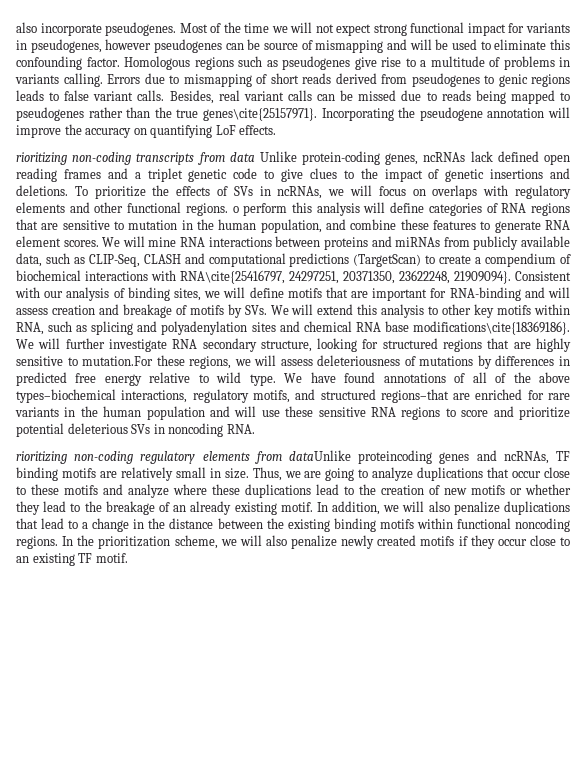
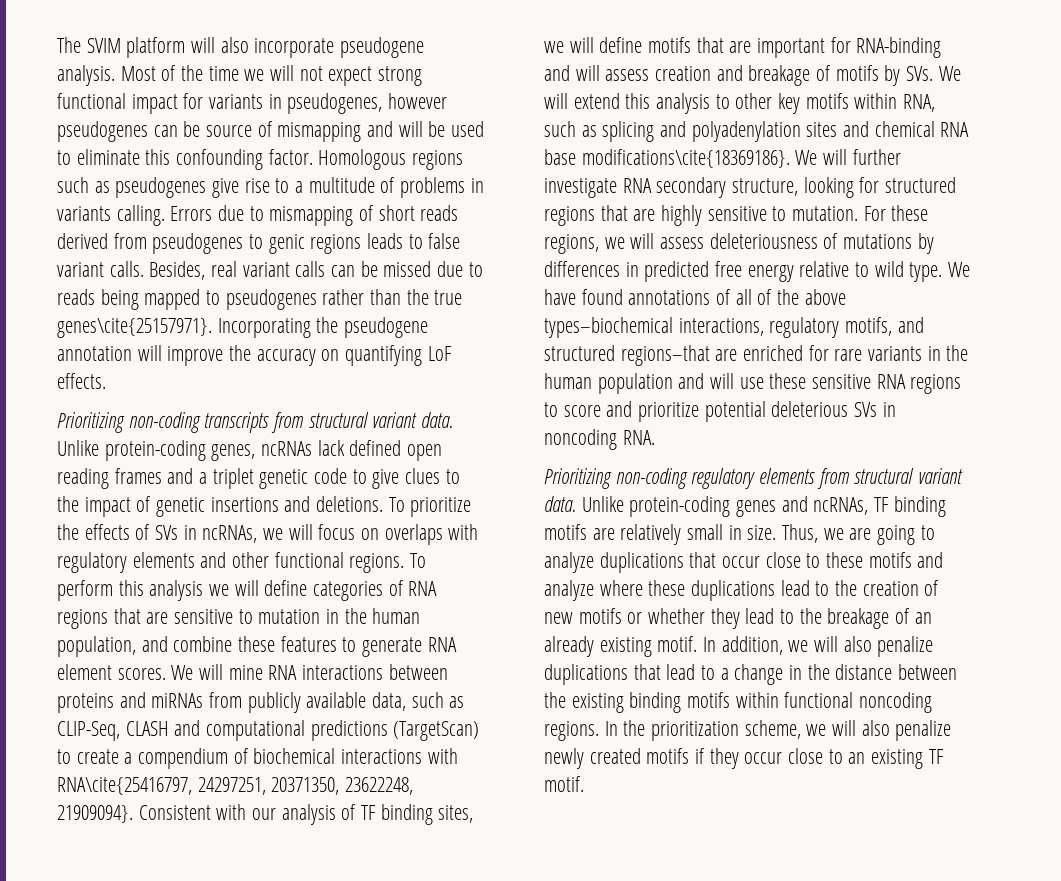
[16,22,177,36] also incorporate pseudogenes. -> [57,37,425,58] [57,65,115,86] The SVIM platform will also incorporate pseudogene analysis.
[16,152,67,165] rioritizing -> [57,412,125,433] Prioritizing
[229,152,255,162] data -> [308,412,454,428] structural variant data.
[232,206,239,213] o -> [410,553,427,568] To
(360, 209) none -> [209,584,230,596] we
(125, 293) none -> [361,805,377,820] TF
[82,356,154,366] mutation.For -> [792,206,886,221] mutation. For
[16,451,67,464] rioritizing -> [544,468,612,489] Prioritizing
[288,450,433,464] dataUnlike proteincoding -> [854,468,964,484] [544,496,731,517] structural variant data. Unlike protein-coding

